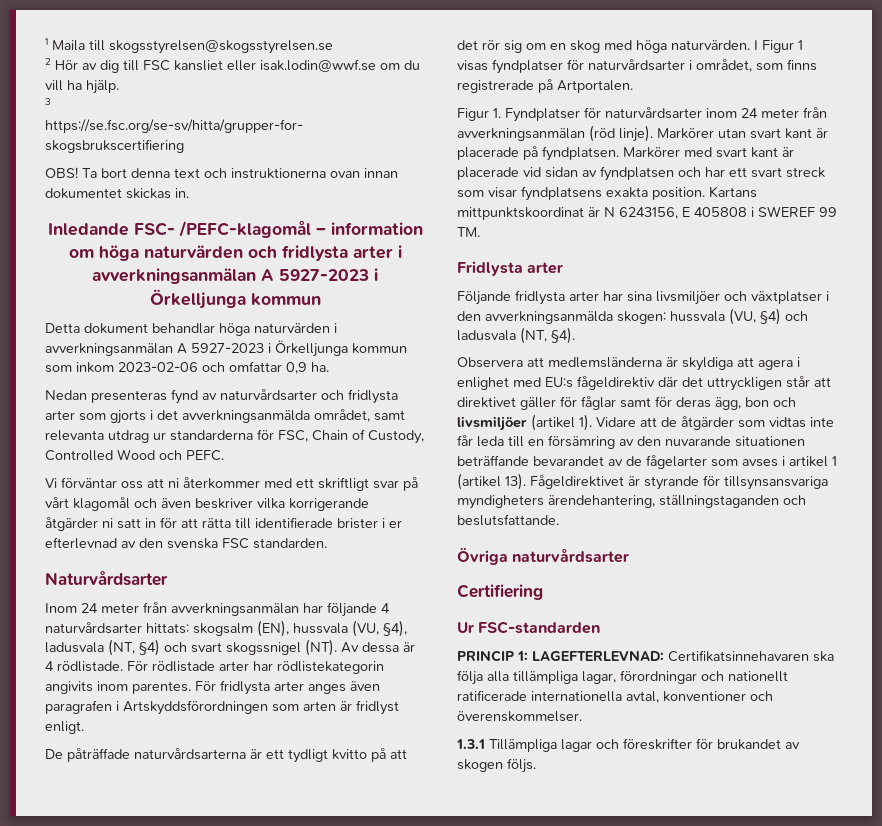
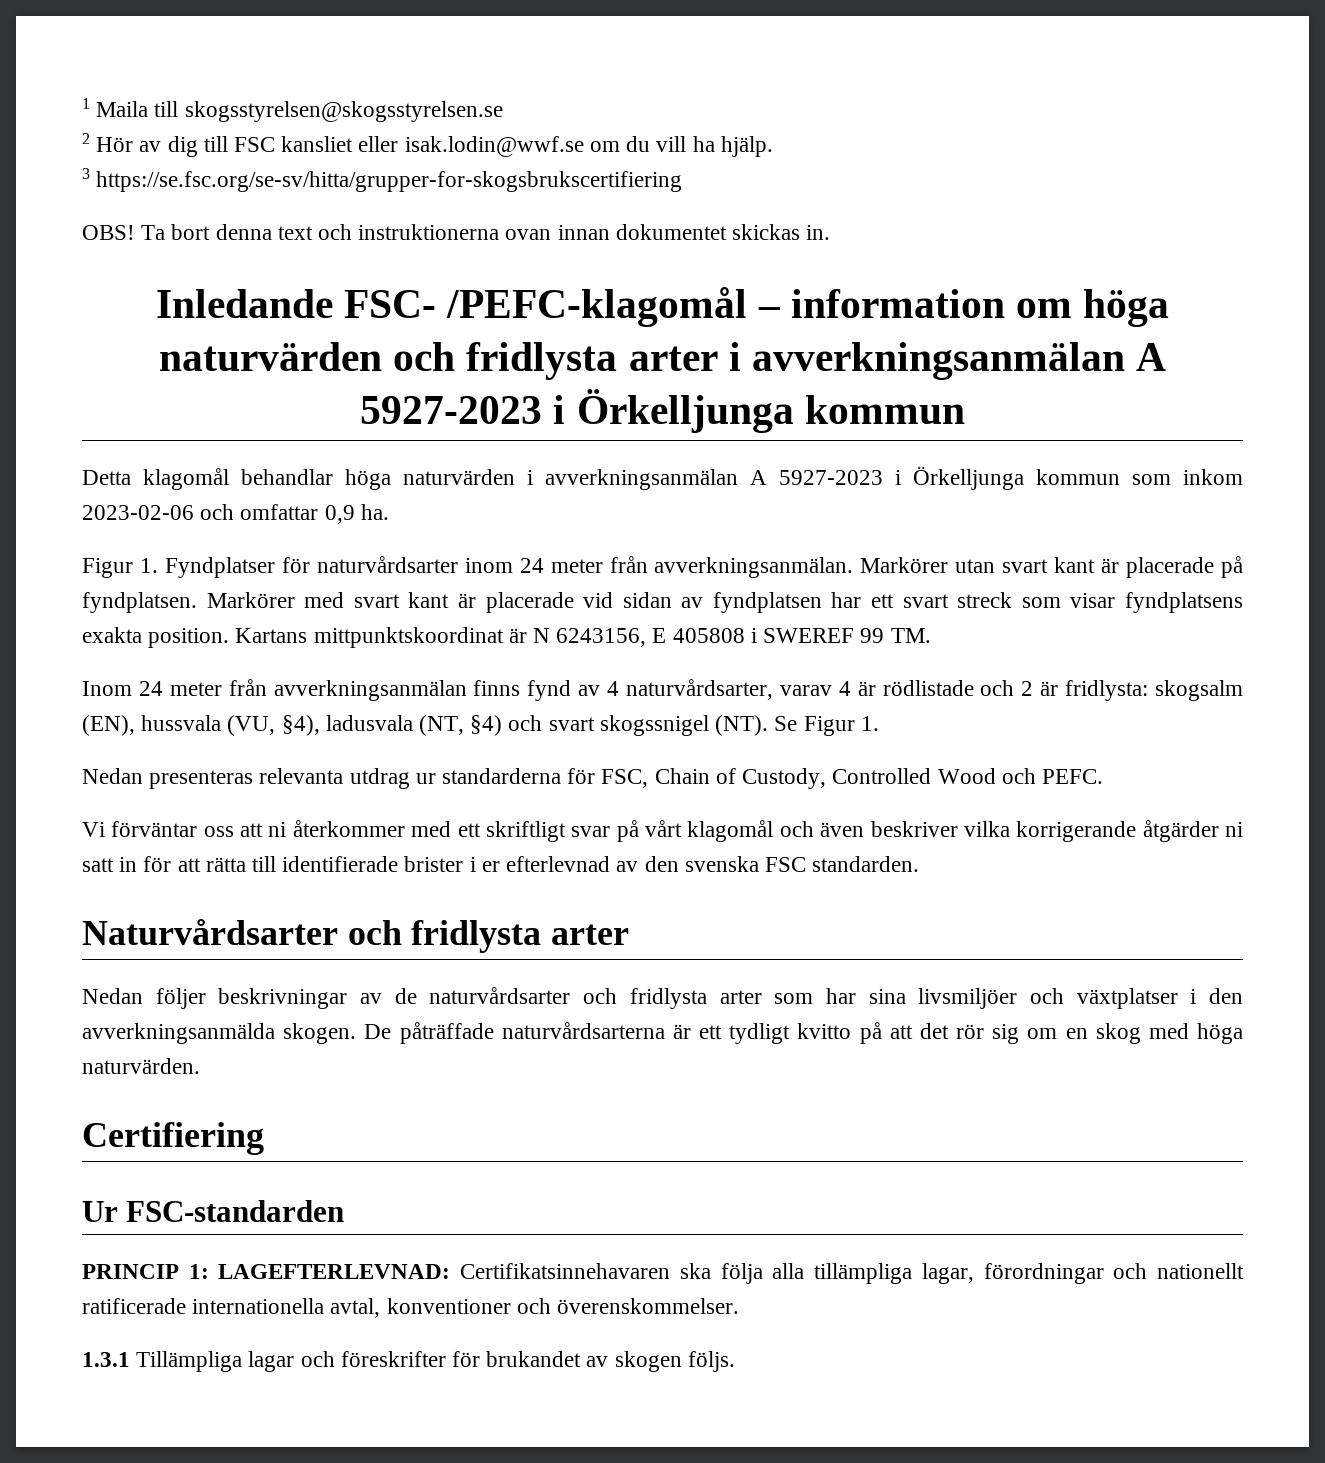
[84,323,148,334] dokument -> [143,468,229,490] klagomål
[45,389,398,404] [45,409,405,424] Nedan presenteras fynd av naturvårdsarter och fridlysta arter som gjorts i det avverkningsanmälda området, samt -> [82,556,1243,578] [82,592,1244,613] [82,627,931,648] [82,679,1244,701] [82,715,879,736] [82,768,254,789] Figur 1. Fyndplatser för naturvårdsarter inom 24 meter från avverkningsanmälan. Markörer utan svart kant är placerade på fyndplatsen. Markörer med svart kant är placerade vid sidan av fyndplatsen har ett svart streck som visar fyndplatsens exakta position. Kartans mittpunktskoordinat är N 6243156, E 405808 i SWEREF 99 TM. // Inom 24 meter från avverkningsanmälan finns fynd av 4 naturvårdsarter, varav 4 är rödlistade och 2 är fridlysta: skogsalm (EN), hussvala (VU, §4), ladusvala (NT, §4) och svart skogssnigel (NT). Se Figur 1. // Nedan presenteras
[45,602,390,617] [45,620,407,637] [45,639,415,656] [45,661,384,674] [45,680,380,695] [45,700,399,715] [45,721,84,734] // Inom 24 meter från avverkningsanmälan har följande 4 naturvårdsarter hittats: skogsalm (EN), hussvala (VU, §4), ladusvala (NT, §4) och svart skogssnigel (NT). Av dessa är 4 rödlistade. För rödlistade arter har rödlistekategorin angivits inom parentes. För fridlysta arter anges även paragrafen i Artskyddsförordningen som arten är fridlyst enligt. // -> [347,920,630,953] [82,987,1243,1009] [82,1023,357,1044] och fridlysta arter // Nedan följer beskrivningar av de naturvårdsarter och fridlysta arter som har sina livsmiljöer och växtplatser i den avverkningsanmälda skogen.
[754,40,803,53] [457,59,817,74] [457,79,633,93] [457,107,827,122] [457,125,828,142] [457,146,794,161] [457,166,825,181] [457,186,757,201] [457,206,837,220] [457,227,480,237] [457,261,564,276] [457,290,829,305] [457,308,808,325] [457,327,575,344] [457,357,800,371] [457,376,831,391] [457,396,796,410] [457,414,834,431] [457,435,805,449] [457,455,837,469] [457,473,828,490] [457,495,806,509] [457,514,559,526] [457,547,630,565] I Figur 1 visas fyndplatser för naturvårdsarter i området, som finns registrerade på Artportalen. // Figur 1. Fyndplatser för naturvårdsarter inom 24 meter från avverkningsanmälan (röd linje). Markörer utan svart kant är placerade på fyndplatsen. Markörer med svart kant är placerade vid sidan av fyndplatsen och har ett svart streck som visar fyndplatsens exakta position. Kartans mittpunktskoordinat är N 6243156, E 405808 i SWEREF 99 TM. // Fridlysta arter // Följande fridlysta arter har sina livsmiljöer och växtplatser i den avverkningsanmälda skogen: hussvala (VU, §4) och ladusvala (NT, §4). // Observera att medlemsländerna är skyldiga att agera i enlighet med EU:s fågeldirektiv där det uttryckligen står att direktivet gäller för fåglar samt för deras ägg, bon och livsmiljöer (artikel 1). Vidare att de åtgärder som vidtas inte får leda till en försämring av den nuvarande situationen beträffande bevarandet av de fågelarter som avses i artikel 1 (artikel 13). Fågeldirektivet är styrande för tillsynsansvariga myndigheters ärendehantering, ställningstaganden och beslutsfattande. // Övriga naturvårdsarter -> (200, 1066) none

